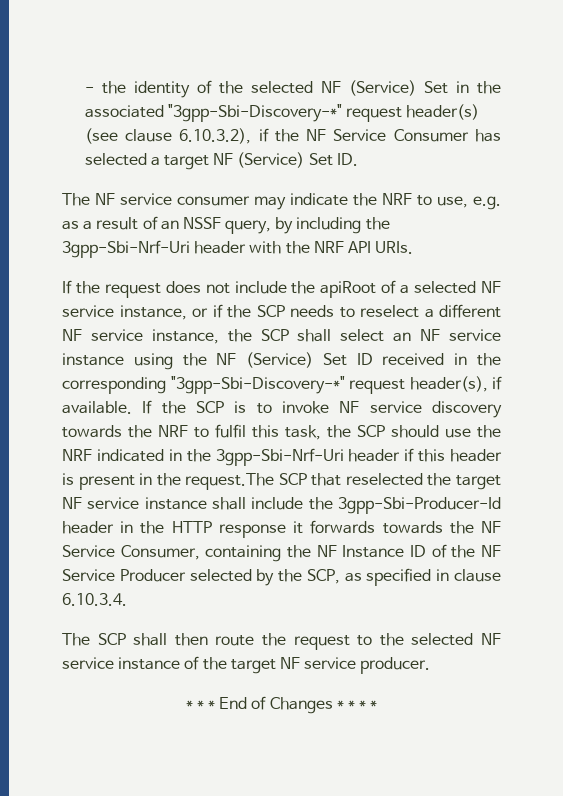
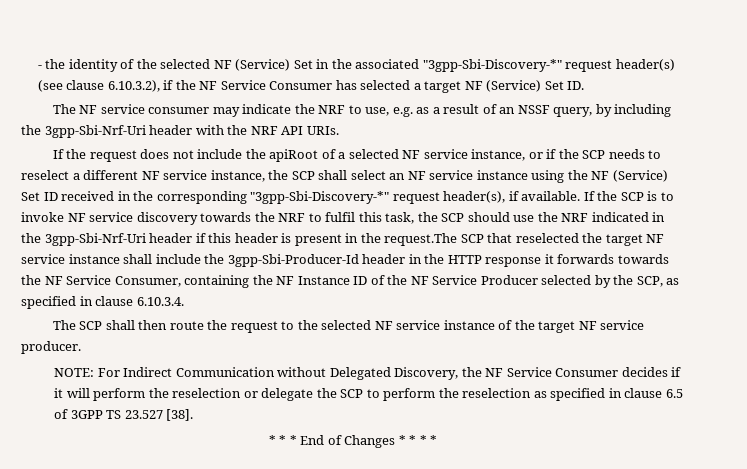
(431, 665) none -> [54,367,682,380] [54,388,683,401] [54,409,194,421] // NOTE: For Indirect Communication without Delegated Discovery, the NF Service Consumer decides if it will perform the reselection or delegate the SCP to perform the reselection as specified in clause 6.5 of 3GPP TS 23.527 [38].

